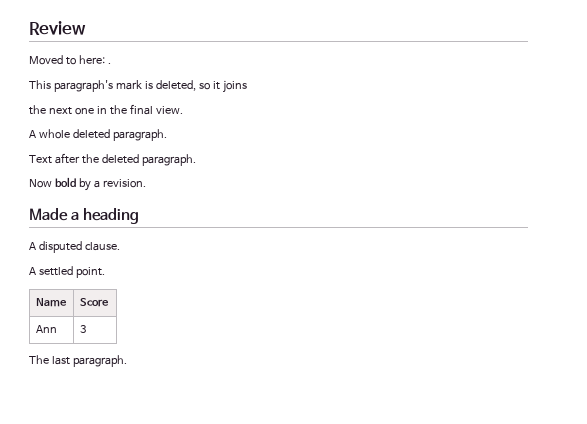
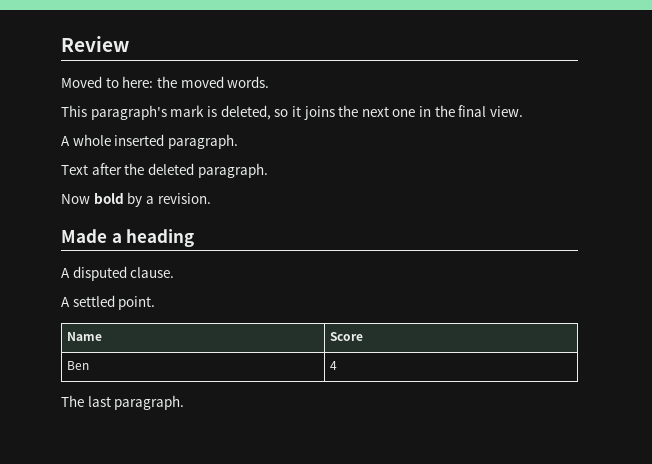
[107,63,111,64] . -> [156,76,270,88] the moved words.
(247, 86) // -> (335, 113) none
[72,129,110,139] deleted -> [114,134,165,146] inserted
[35,325,57,333] [79,325,86,333] Ann | 3 -> [67,361,90,370] [330,361,338,370] Ben | 4

